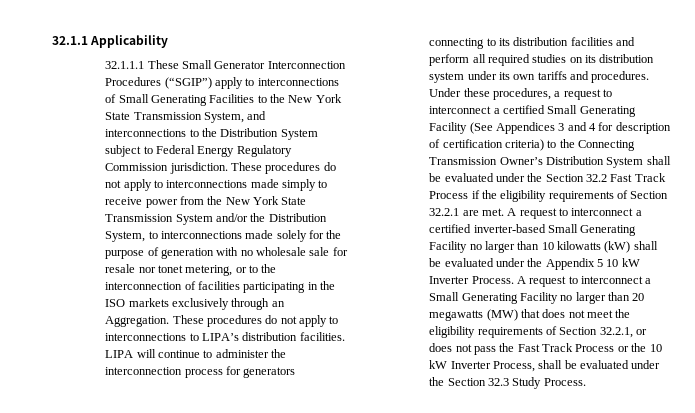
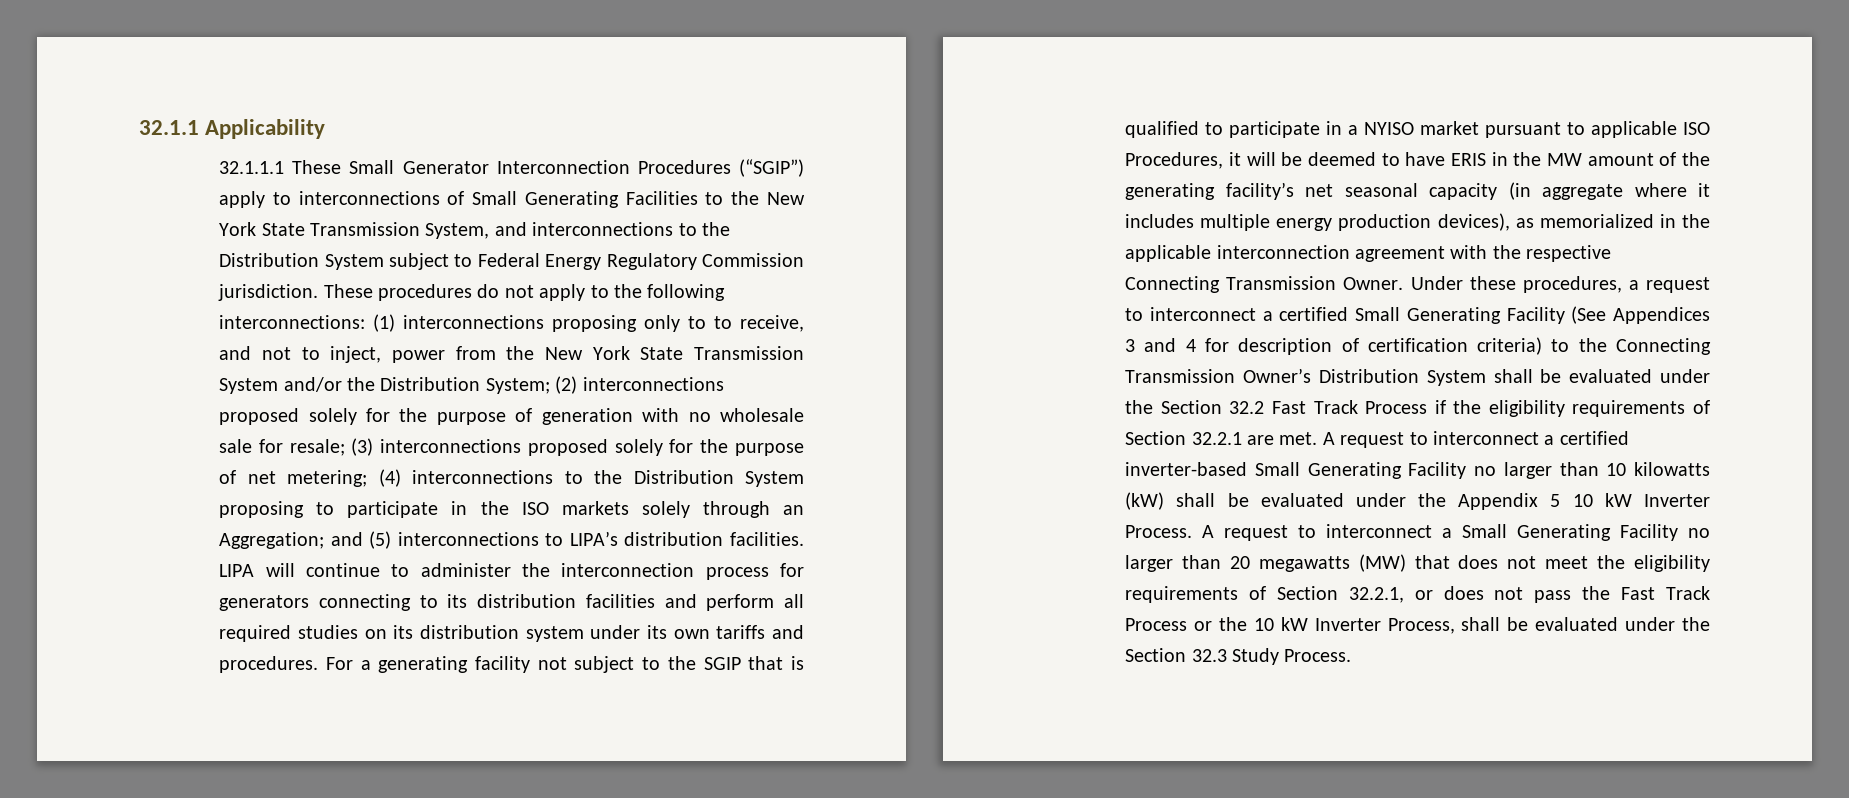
[166,179,328,191] [105,197,143,205] interconnections made simply to receive -> [613,284,726,301] [219,314,805,332] [219,346,382,363] the following interconnections: (1) interconnections proposing only to to receive, and not to inject,
[105,230,274,242] System, to interconnections made -> [485,376,724,394] [219,408,300,425] System; (2) interconnections proposed
[105,264,277,276] [105,281,306,293] resale nor tonet metering, or to the interconnection of facilities participating -> [289,438,804,456] [219,469,804,487] [219,501,439,518] resale; (3) interconnections proposed solely for the purpose of net metering; (4) interconnections to the Distribution System proposing to participate
[171,298,229,310] exclusively -> [641,501,690,518] solely
[105,315,339,327] Aggregation. These procedures do not apply to -> [219,531,392,549] Aggregation; and (5)
(650, 77) none -> [325,656,805,673] [1125,121,1710,138] [1125,152,1710,169] [1125,182,1710,200] [1125,213,1710,231] [1125,245,1612,262] [1125,276,1404,293] For a generating facility not subject to the SGIP that is qualified to participate in a NYISO market pursuant to applicable ISO Procedures, it will be deemed to have ERIS in the MW amount of the generating facility’s net seasonal capacity (in aggregate where it includes multiple energy production devices), as memorialized in the applicable interconnection agreement with the respective Connecting Transmission Owner.

